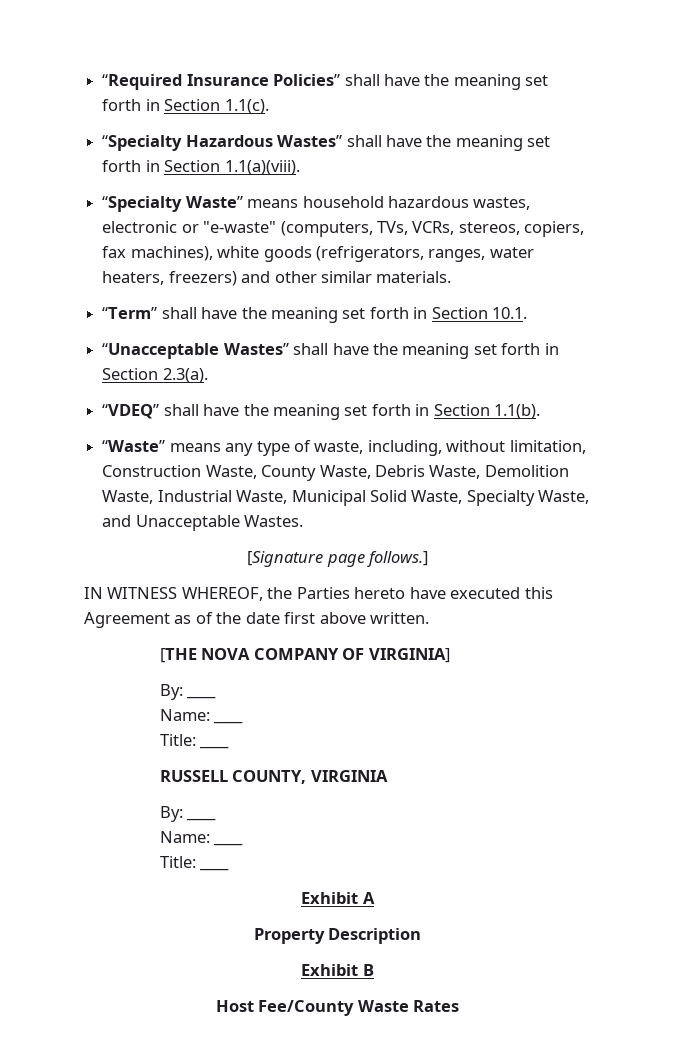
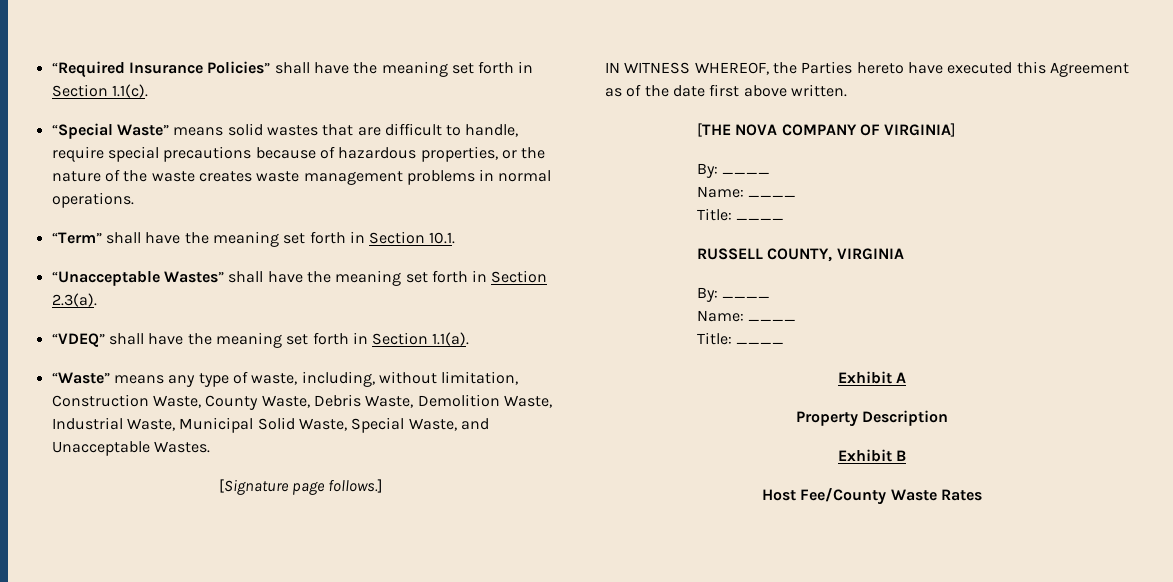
[102,135,551,151] [102,160,300,175] [102,196,531,212] [102,221,585,237] [102,246,534,262] [102,271,452,286] “Specialty Hazardous Wastes” shall have the meaning set forth in Section 1.1(a)(viii). // “Specialty Waste” means household hazardous wastes, electronic or "e-waste" (computers, TVs, VCRs, stereos, copiers, fax machines), white goods (refrigerators, ranges, water heaters, freezers) and other similar materials. -> [51,123,519,139] [51,146,546,162] [51,169,552,185] [51,192,134,208] “Special Waste” means solid wastes that are difficult to handle, require special precautions because of hazardous properties, or the nature of the waste creates waste management problems in normal operations.
[494,404,541,419] 1.1(b). -> [432,332,470,346] 1.1(a).
[466,490,535,506] Specialty -> [351,417,405,433] Special

